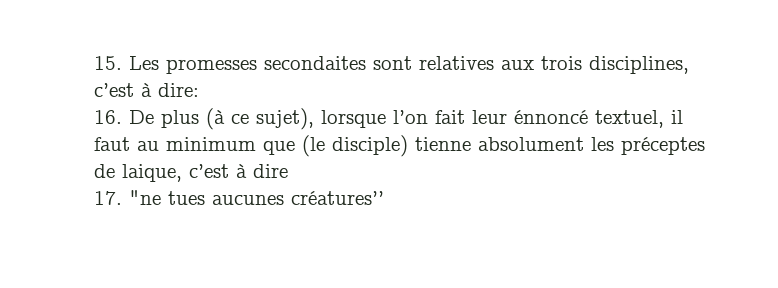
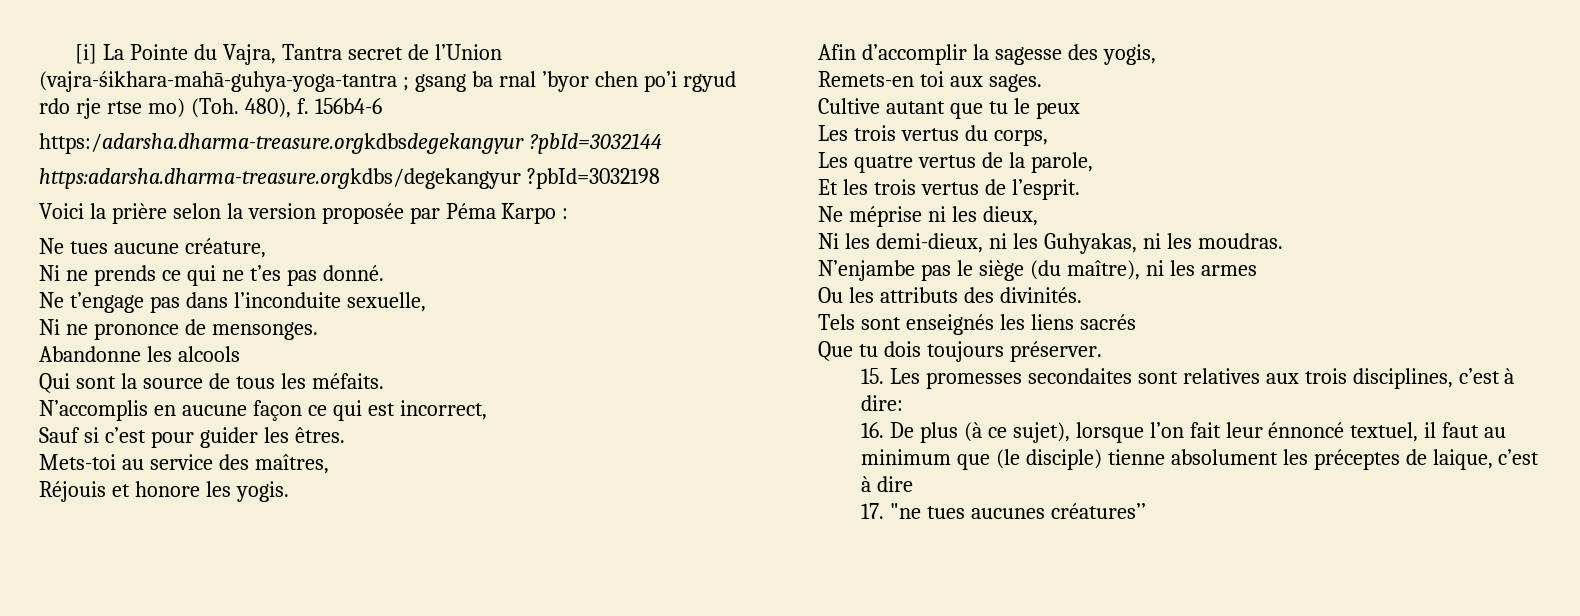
(94, 63) none -> [75,44,502,65] [39,71,736,92] [39,98,382,119] [39,133,662,154] [39,168,660,189] [39,203,569,224] [39,238,266,258] [39,265,384,286] [39,292,426,313] [39,319,318,340] [39,346,240,362] [39,373,384,393] [39,400,487,421] [39,427,345,448] [39,454,329,474] [39,481,289,502] [818,44,1156,65] [818,71,1042,92] [818,98,1080,119] [818,125,1048,146] [818,152,1093,173] [818,179,1080,200] [818,206,1038,227] [818,233,1283,254] [818,260,1257,281] [818,287,1082,303] [818,314,1136,335] [818,341,1102,362] [i] La Pointe du Vajra, Tantra secret de l’Union (vajra-śikhara-mahā-guhya-yoga-tantra ; gsang ba rnal ’byor chen po’i rgyud rdo rje rtse mo) (Toh. 480), f. 156b4-6 // https:/adarsha.dharma-treasure.orgkdbsdegekangyur ?pbId=3032144 // https:adarsha.dharma-treasure.orgkdbs/degekangyur ?pbId=3032198 // Voici la prière selon la version proposée par Péma Karpo : // Ne tues aucune créature, // Ni ne prends ce qui ne t’es pas donné. // Ne t’engage pas dans l’inconduite sexuelle, // Ni ne prononce de mensonges. // Abandonne les alcools // Qui sont la source de tous les méfaits. // N’accomplis en aucune façon ce qui est incorrect, // Sauf si c’est pour guider les êtres. // Mets-toi au service des maîtres, // Réjouis et honore les yogis. // Afin d’accomplir la sagesse des yogis, // Remets-en toi aux sages. // Cultive autant que tu le peux // Les trois vertus du corps, // Les quatre vertus de la parole, // Et les trois vertus de l’esprit. // Ne méprise ni les dieux, // Ni les demi-dieux, ni les Guhyakas, ni les moudras. // N’enjambe pas le siège (du maître), ni les armes // Ou les attributs des divinités. // Tels sont enseignés les liens sacrés // Que tu dois toujours préserver. //

